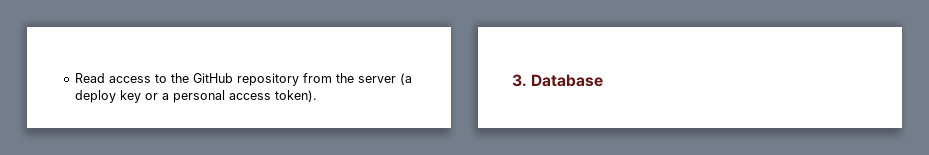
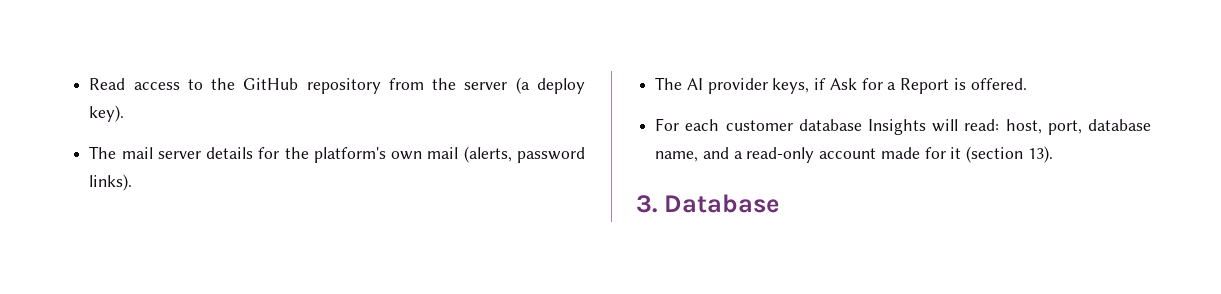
[119,90,317,103] key or a personal access token). -> [89,105,125,122] [89,146,585,163] [89,174,133,191] [655,77,1027,94] [655,118,1151,135] [655,146,1053,163] key). // The mail server details for the platform's own mail (alerts, password links). // The AI provider keys, if Ask for a Report is offered. // For each customer database Insights will read: host, port, database name, and a read-only account made for it (section 13).

